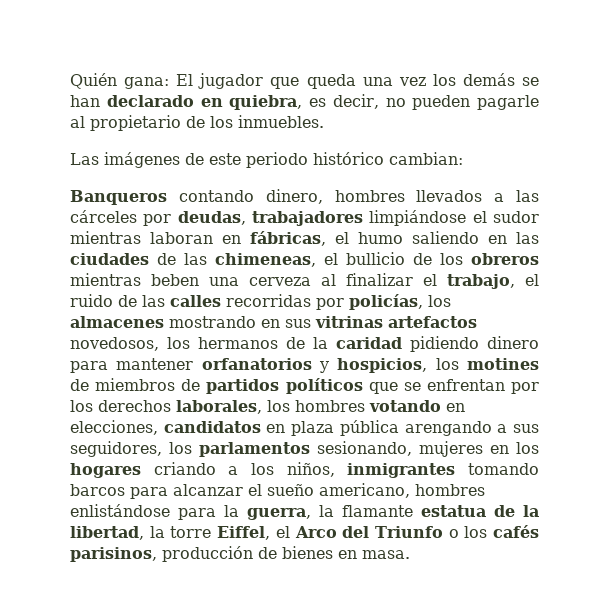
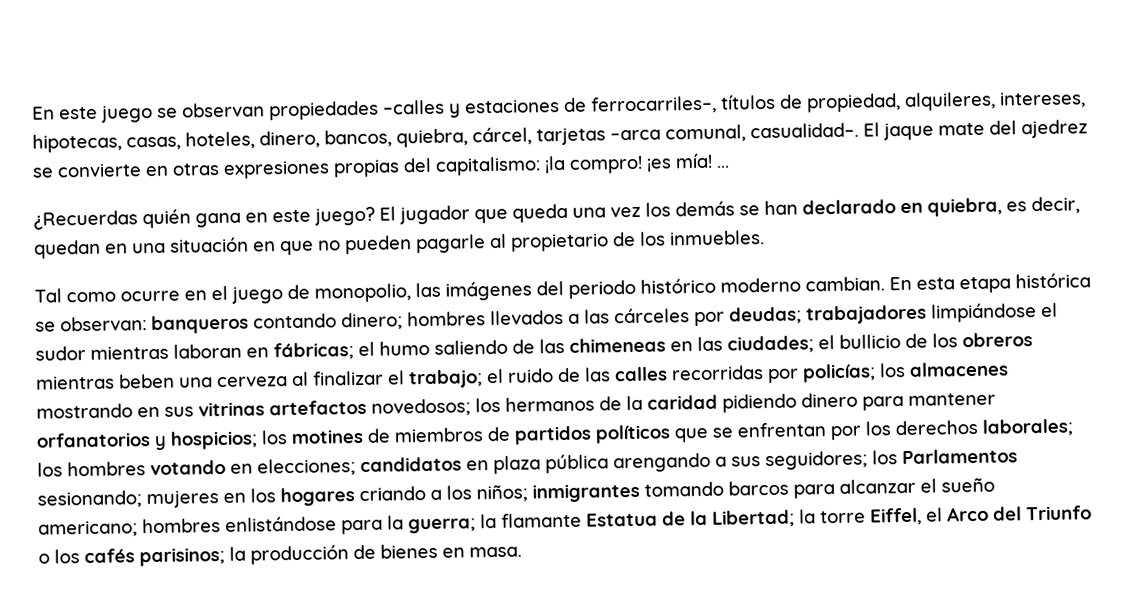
[70,73,170,89] Quién gana: -> [32,91,1086,123] [32,119,1088,153] [32,152,730,179] [33,206,375,230] En este juego se observan propiedades –calles y estaciones de ferrocarriles–, títulos de propiedad, alquileres, intereses, hipotecas, casas, hoteles, dinero, bancos, quiebra, cárcel, tarjetas –arca comunal, casualidad–. El jaque mate del ajedrez se convierte en otras expresiones propias del capitalismo: ¡la compro! ¡es mía! ... // ¿Recuerdas quién gana en este juego?
(379, 101) none -> [34,236,314,259] quedan en una situación en que
[70,152,463,168] [70,189,323,205] Las imágenes de este periodo histórico cambian: // Banqueros contando dinero, -> [34,272,1091,304] [35,312,403,335] Tal como ocurre en el juego de monopolio, las imágenes del periodo histórico moderno cambian. En esta etapa histórica se observan: banqueros contando dinero;
[177,211,246,225] deudas, -> [729,306,802,325] deudas;
[250,231,326,246] fábricas, -> [273,342,354,361] fábricas;
[488,232,539,244] [70,253,316,267] en las ciudades de las chimeneas, -> [512,335,814,354] de las chimeneas en las ciudades;
[447,274,515,289] trabajo, -> [408,369,483,389] trabajo;
[349,294,423,310] policías, -> [802,363,876,383] policías;
[70,337,159,351] novedosos, -> [371,398,471,417] novedosos;
[337,358,428,373] hospicios, -> [170,430,258,450] hospicios;
[176,400,262,414] laborales, -> [982,418,1073,437] laborales;
[70,420,158,435] elecciones, -> [257,458,356,477] elecciones;
[70,441,412,457] seguidores, los parlamentos sesionando, -> [765,448,1018,471] [37,490,142,509] seguidores; los Parlamentos sesionando;
[286,462,335,477] niños, -> [476,484,528,503] niños;
[319,483,410,498] americano, -> [38,520,138,538] americano;
[247,508,311,520] guerra, -> [408,518,476,534] guerra;
[421,505,539,517] [70,526,144,540] estatua de la libertad, -> [586,509,795,528] Estatua de la Libertad;
[70,547,157,562] parisinos, -> [139,546,246,567] parisinos; la

